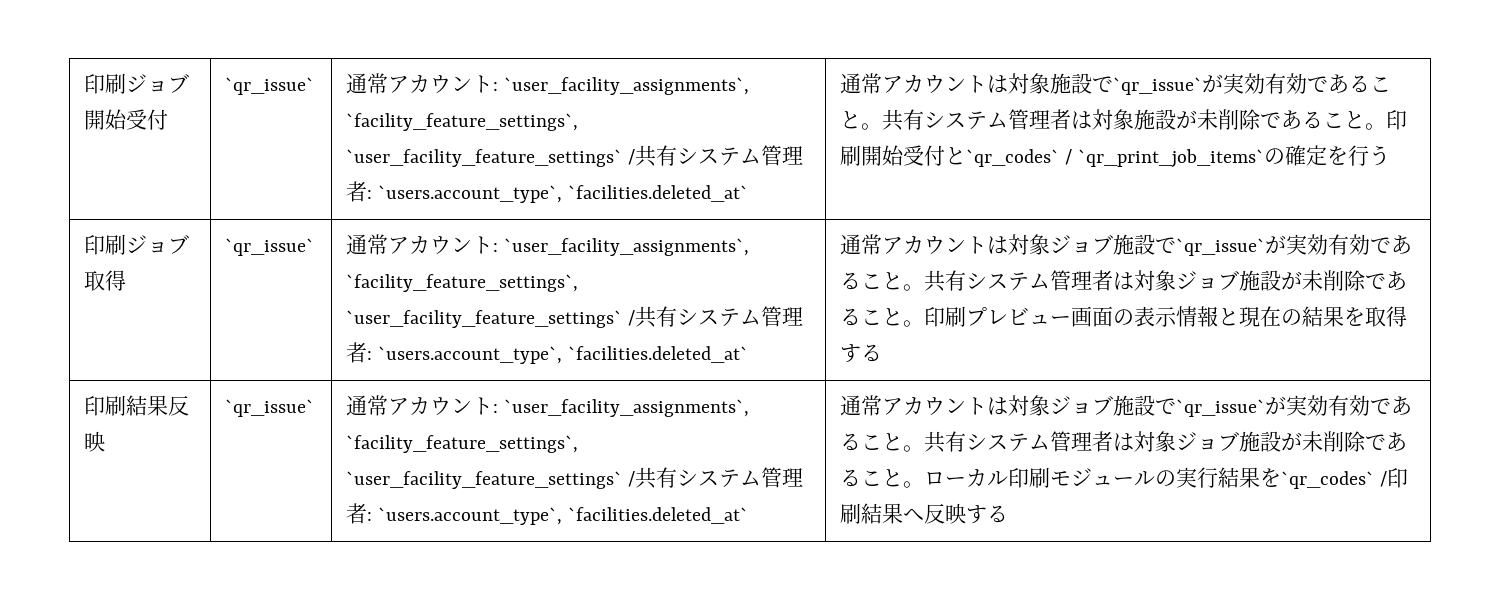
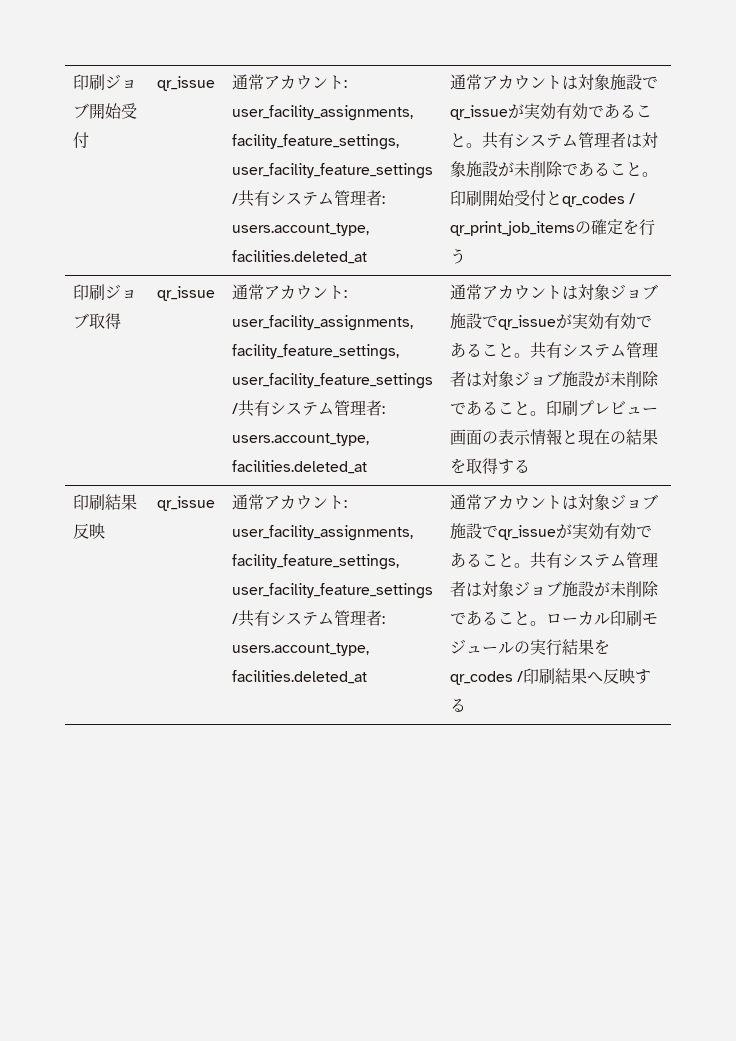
[225,77,315,95] [346,73,750,95] [346,113,579,131] [346,145,804,167] [346,181,748,203] `qr_issue` | 通常アカウント: `user_facility_assignments`, `facility_feature_settings`, `user_facility_feature_settings` /共有システム管理者: `users.account_type`, `facilities.deleted_at` -> [157,76,216,91] [232,74,348,90] [232,105,414,121] [232,134,400,150] [232,163,434,179] [232,190,386,207] [232,223,370,236] [232,250,368,264] qr_issue | 通常アカウント: user_facility_assignments, facility_feature_settings, user_facility_feature_settings /共有システム管理者: users.account_type, facilities.deleted_at
[1113,77,1203,95] `qr_issue` -> [450,105,509,120] qr_issue
[966,149,1264,168] `qr_codes` / `qr_print_job_items` -> [562,193,636,207] [450,221,576,236] qr_codes / qr_print_job_items
[225,238,315,256] [346,234,750,256] [346,274,579,292] [346,306,804,328] [346,342,748,364] [840,234,1266,256] `qr_issue` | 通常アカウント: `user_facility_assignments`, `facility_feature_settings`, `user_facility_feature_settings` /共有システム管理者: `users.account_type`, `facilities.deleted_at` | 通常アカウントは対象ジョブ施設で`qr_issue` -> [157,286,216,301] [232,284,348,300] [232,315,414,331] [232,344,400,360] [232,373,434,389] [232,400,386,417] [232,433,370,446] [232,460,368,474] [450,284,659,300] [450,313,557,330] qr_issue | 通常アカウント: user_facility_assignments, facility_feature_settings, user_facility_feature_settings /共有システム管理者: users.account_type, facilities.deleted_at | 通常アカウントは対象ジョブ施設でqr_issue
[225,399,315,417] [346,395,750,417] [346,435,579,453] [346,467,804,489] [346,503,748,525] [840,395,1266,417] `qr_issue` | 通常アカウント: `user_facility_assignments`, `facility_feature_settings`, `user_facility_feature_settings` /共有システム管理者: `users.account_type`, `facilities.deleted_at` | 通常アカウントは対象ジョブ施設で`qr_issue` -> [157,496,216,511] [232,494,348,510] [232,525,414,541] [232,554,400,570] [232,583,434,599] [232,610,386,627] [232,643,370,656] [232,670,368,684] [450,494,659,510] [450,523,557,540] qr_issue | 通常アカウント: user_facility_assignments, facility_feature_settings, user_facility_feature_settings /共有システム管理者: users.account_type, facilities.deleted_at | 通常アカウントは対象ジョブ施設でqr_issue
[1281,471,1375,489] `qr_codes` -> [450,671,514,685] qr_codes

